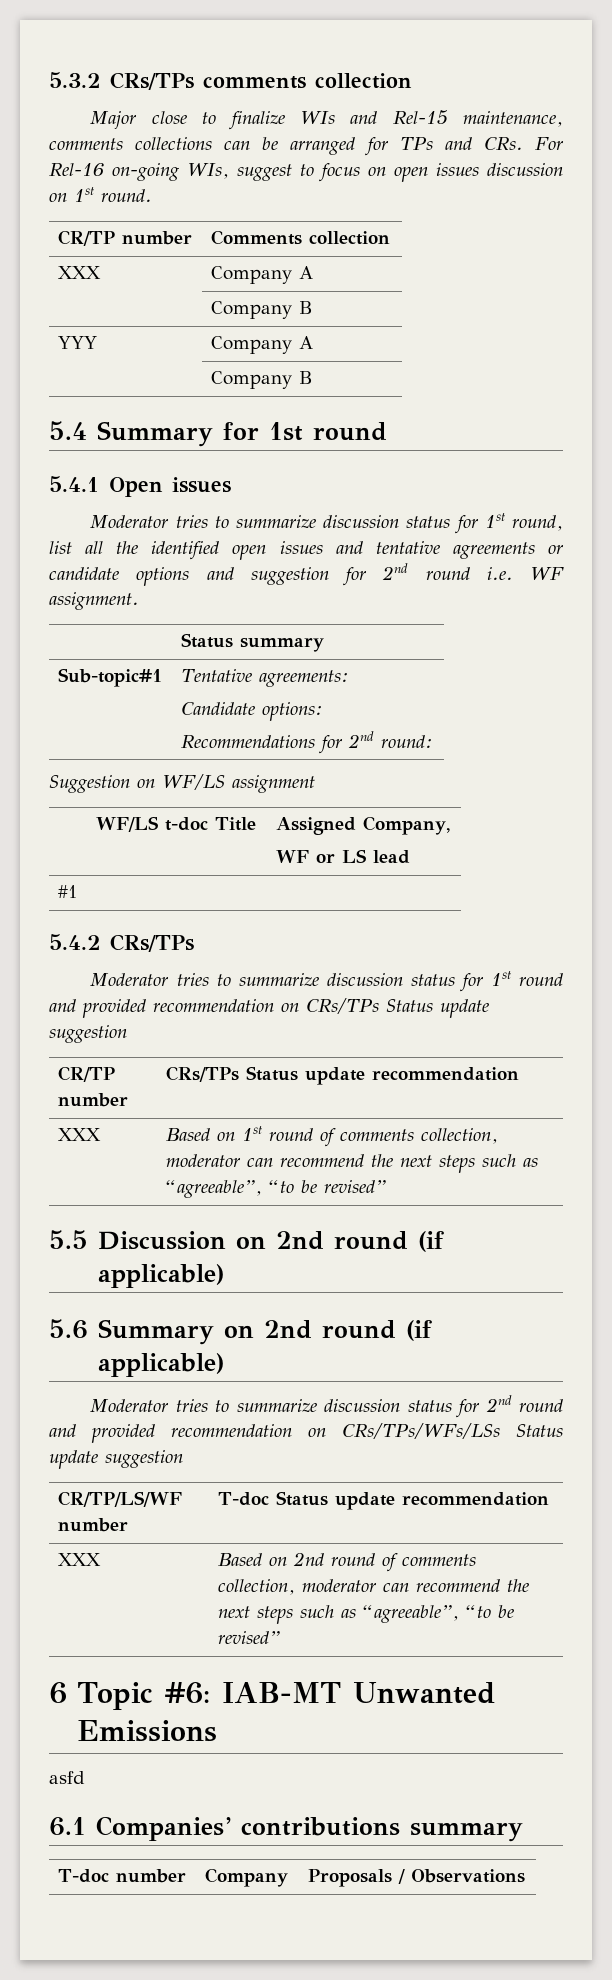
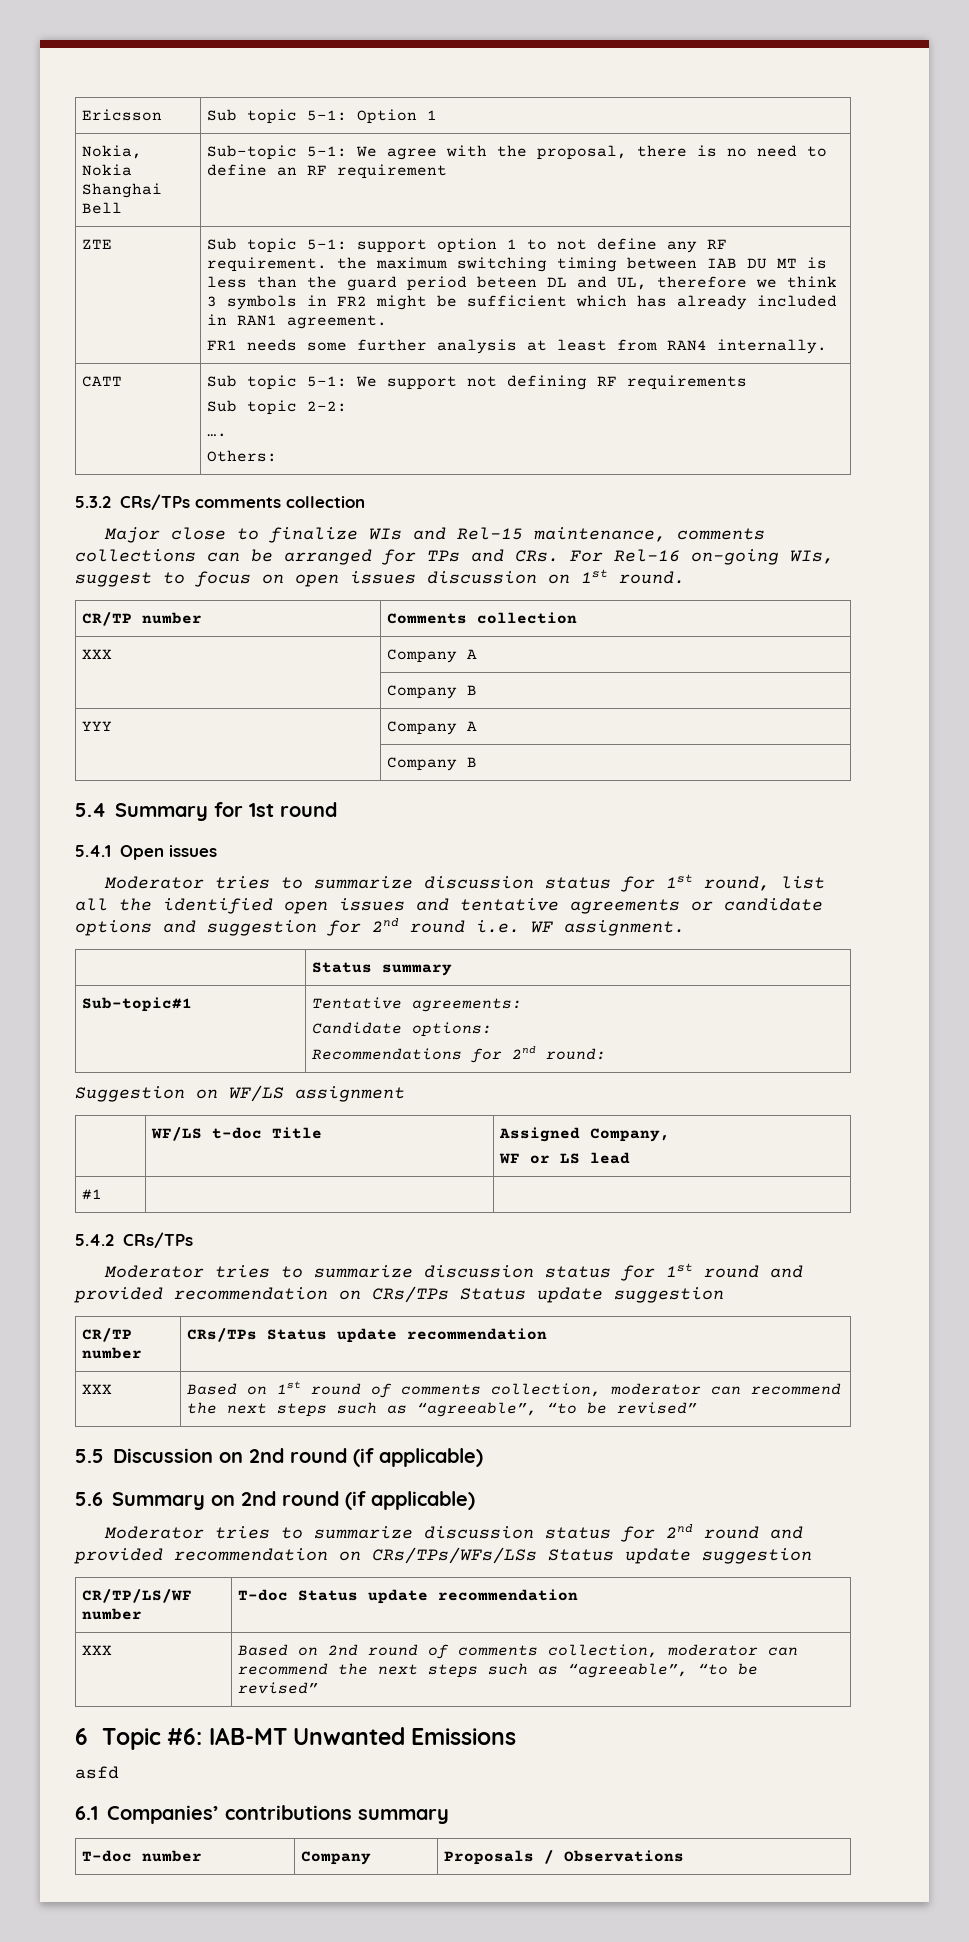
(49, 80) none -> [82,109,163,121] [207,109,438,124] [82,145,143,159] [82,164,133,176] [82,183,163,198] [82,202,123,214] [207,145,828,160] [207,164,448,179] [82,239,113,249] [207,238,728,253] [207,257,828,272] [207,276,838,291] [207,295,838,310] [207,314,388,329] [207,339,828,354] [82,376,123,387] [207,375,748,390] [207,400,348,415] [207,433,228,437] [207,450,278,462] Ericsson | Sub topic 5-1: Option 1 // Nokia, Nokia Shanghai Bell | Sub-topic 5-1: We agree with the proposal, there is no need to define an RF requirement // ZTE | Sub topic 5-1: support option 1 to not define any RF requirement. the maximum switching timing between IAB DU MT is less than the guard period beteen DL and UL, therefore we think 3 symbols in FR2 might be sufficient which has already included in RAN1 agreement. // FR1 needs some further analysis at least from RAN4 internally. // CATT | Sub topic 5-1: We support not defining RF requirements // Sub topic 2-2: // …. // Others: //

